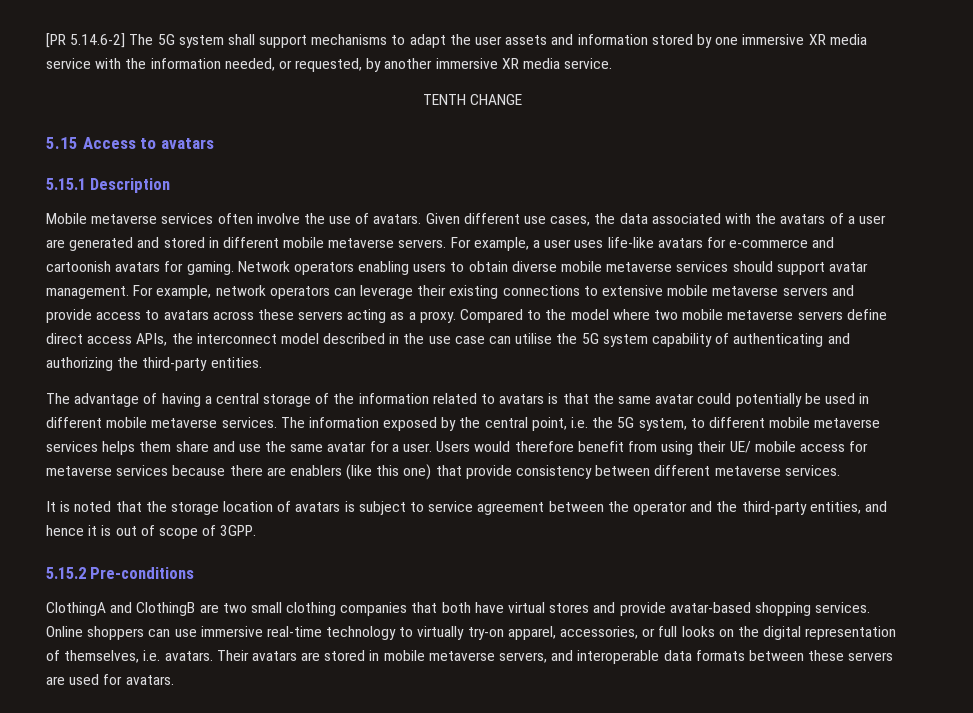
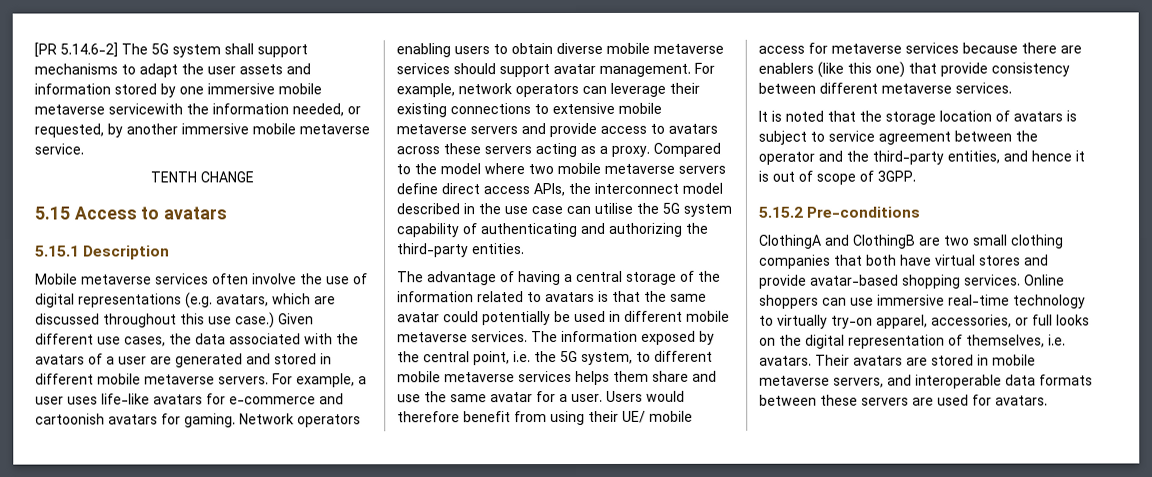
[808,34,867,45] [46,58,122,69] XR media service with -> [278,83,322,95] [34,103,183,115] mobile metaverse servicewith
[501,58,561,69] XR media -> [252,123,370,135] mobile metaverse
[373,214,422,224] avatars. -> [35,292,336,309] [35,312,275,329] digital representations (e.g. avatars, which are discussed throughout this use case.)

